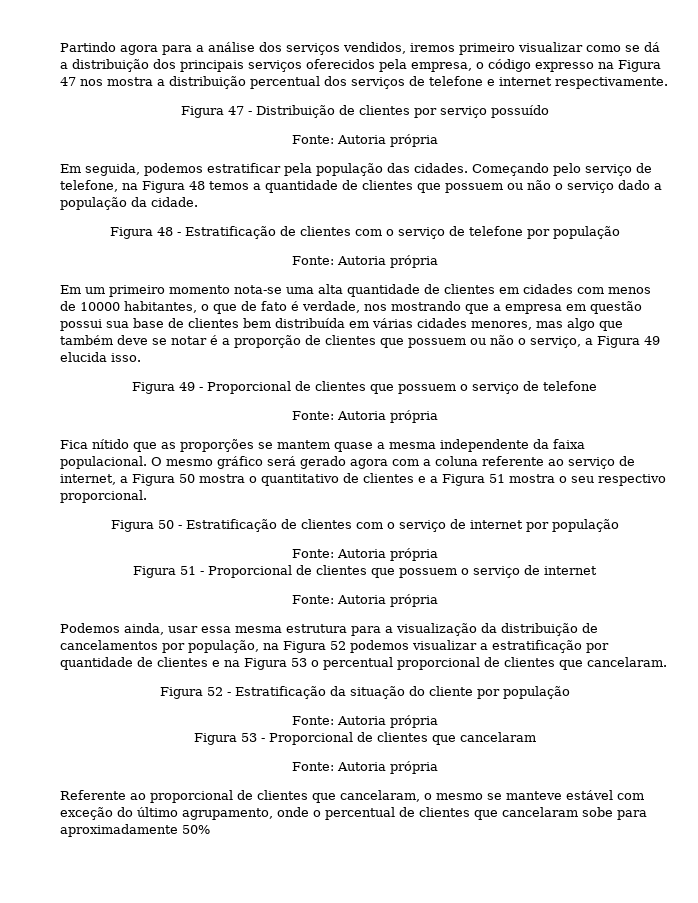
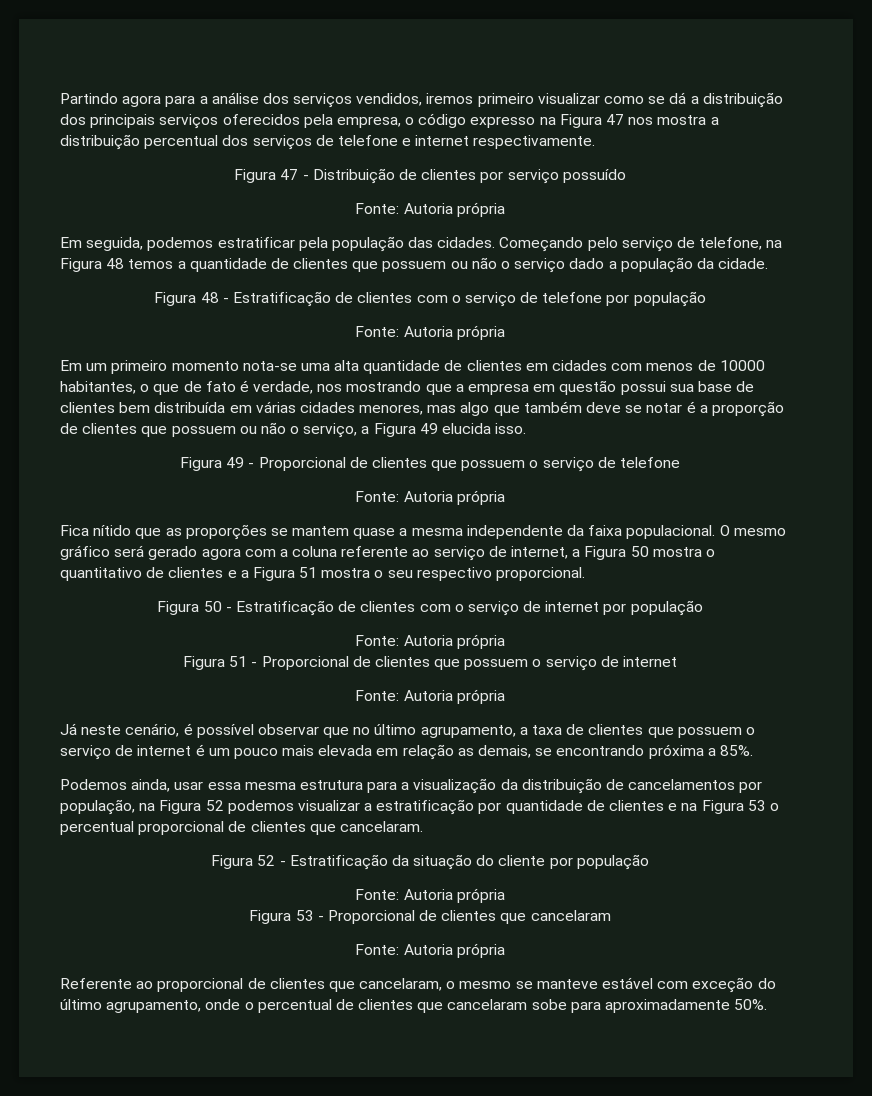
(438, 600) none -> [60,723,755,738] [60,744,753,760] // Já neste cenário, é possível observar que no último agrupamento, a taxa de clientes que possuem o serviço de internet é um pouco mais elevada em relação as demais, se encontrando próxima a 85%.
[182,825,210,834] 50% -> [734,999,768,1010] 50%.

